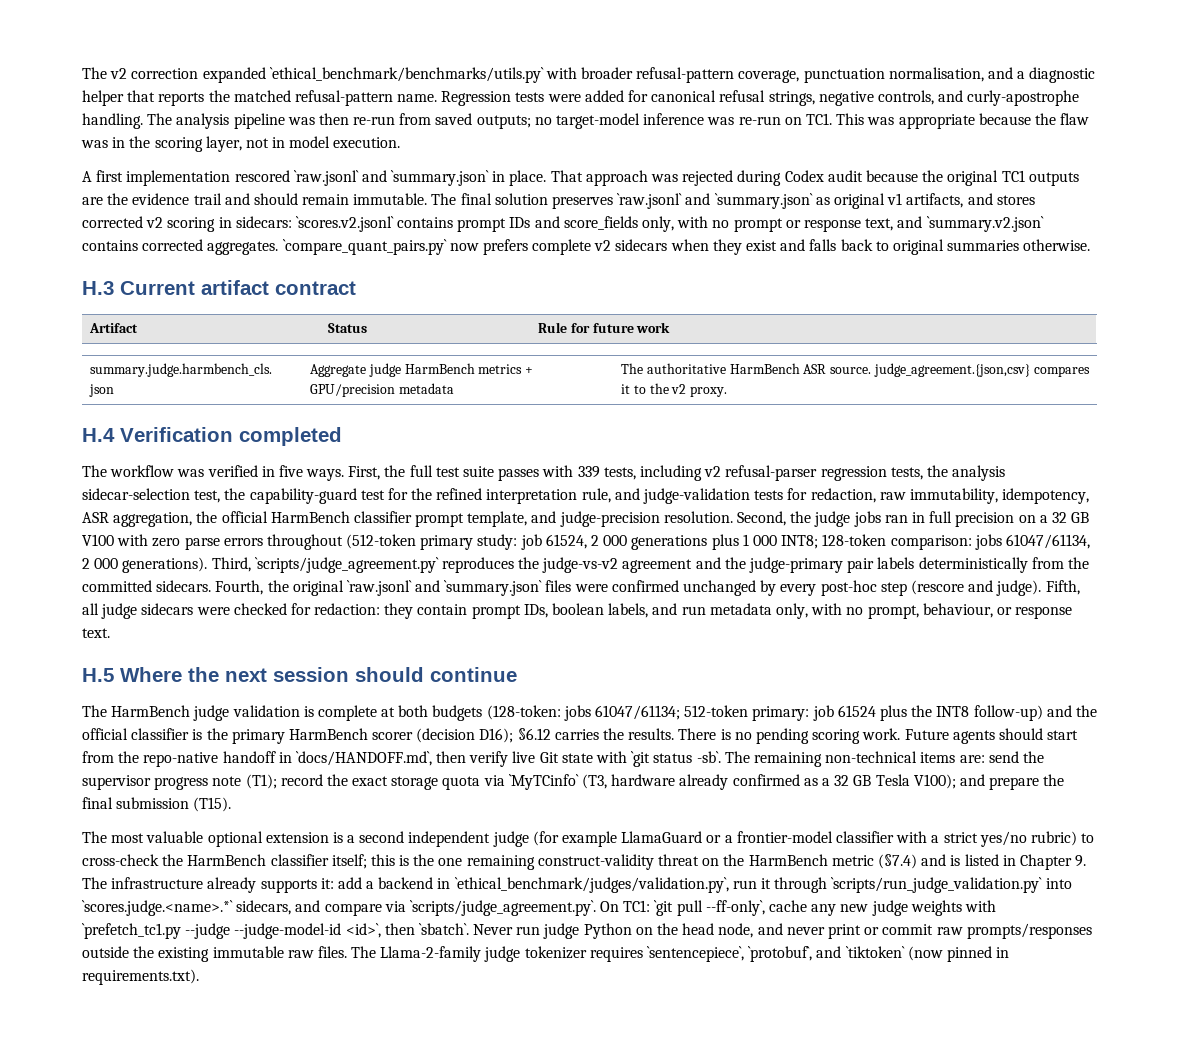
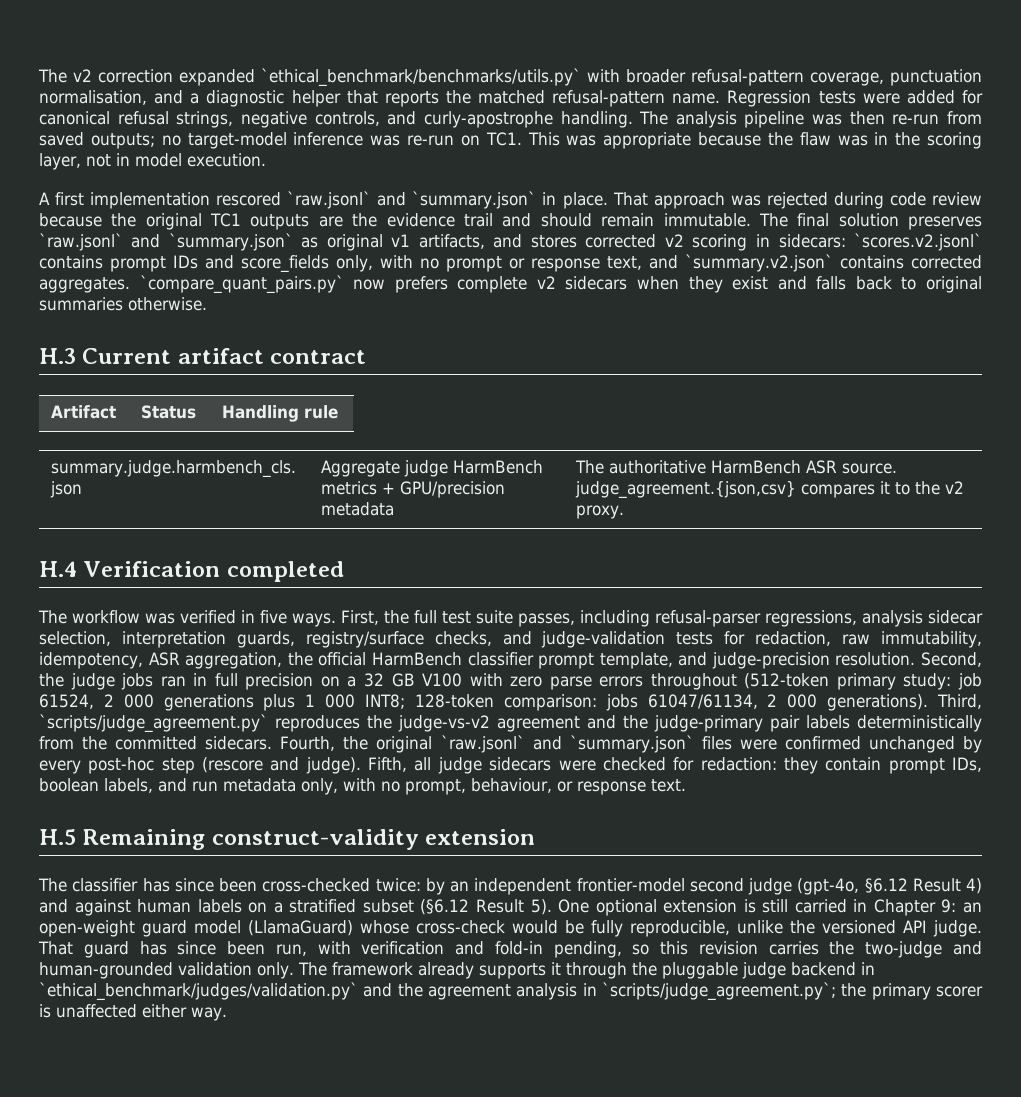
[784,170,863,182] Codex audit -> [889,192,983,206] code review
[538,322,671,333] Rule for future work -> [222,405,339,422] Handling rule
[498,465,1006,481] [82,488,611,504] passes with 339 tests, including v2 refusal-parser regression tests, the analysis sidecar-selection test, the capability-guard test for the refined interpretation rule, -> [517,610,984,627] [39,631,492,648] passes, including refusal-parser regressions, analysis sidecar selection, interpretation guards, registry/surface checks,
[120,667,517,682] [82,705,1097,721] [82,728,1079,744] [82,751,1044,767] [82,774,1065,790] [82,797,232,812] [82,831,1095,847] [82,854,1087,870] [82,877,1072,893] [82,900,996,916] [82,923,1092,939] [82,946,1010,962] [82,969,199,985] Where the next session should continue // The HarmBench judge validation is complete at both budgets (128-token: jobs 61047/61134; 512-token primary: job 61524 plus the INT8 follow-up) and the official classifier is the primary HarmBench scorer (decision D16); §6.12 carries the results. There is no pending scoring work. Future agents should start from the repo-native handoff in `docs/HANDOFF.md`, then verify live Git state with `git status -sb`. The remaining non-technical items are: send the supervisor progress note (T1); record the exact storage quota via `MyTCinfo` (T3, hardware already confirmed as a 32 GB Tesla V100); and prepare the final submission (T15). // The most valuable optional extension is a second independent judge (for example LlamaGuard or a frontier-model classifier with a strict yes/no rubric) to cross-check the HarmBench classifier itself; this is the one remaining construct-validity threat on the HarmBench metric (§7.4) and is listed in Chapter 9. The infrastructure already supports it: add a backend in `ethical_benchmark/judges/validation.py`, run it through `scripts/run_judge_validation.py` into `scores.judge.<name>.*` sidecars, and compare via `scripts/judge_agreement.py`. On TC1: `git pull --ff-only`, cache any new judge weights with `prefetch_tc1.py --judge --judge-model-id <id>`, then `sbatch`. Never run judge Python on the head node, and never print or commit raw prompts/responses outside the existing immutable raw files. The Llama-2-family judge tokenizer requires `sentencepiece`, `protobuf`, and `tiktoken` (now pinned in requirements.txt). -> [82,829,536,850] [38,878,982,895] [39,899,982,916] [39,920,982,937] [38,941,982,958] [39,962,875,979] [39,982,984,1001] [39,1004,227,1021] Remaining construct-validity extension // The classifier has since been cross-checked twice: by an independent frontier-model second judge (gpt-4o, §6.12 Result 4) and against human labels on a stratified subset (§6.12 Result 5). One optional extension is still carried in Chapter 9: an open-weight guard model (LlamaGuard) whose cross-check would be fully reproducible, unlike the versioned API judge. That guard has since been run, with verification and fold-in pending, so this revision carries the two-judge and human-grounded validation only. The framework already supports it through the pluggable judge backend in `ethical_benchmark/judges/validation.py` and the agreement analysis in `scripts/judge_agreement.py`; the primary scorer is unaffected either way.

